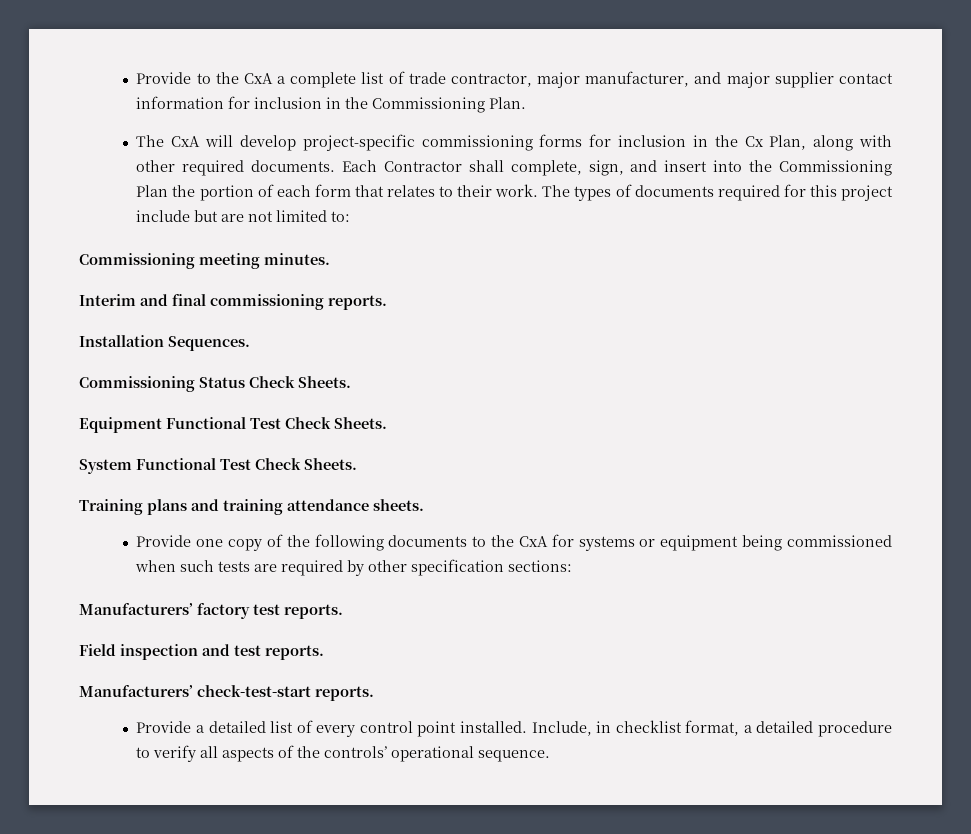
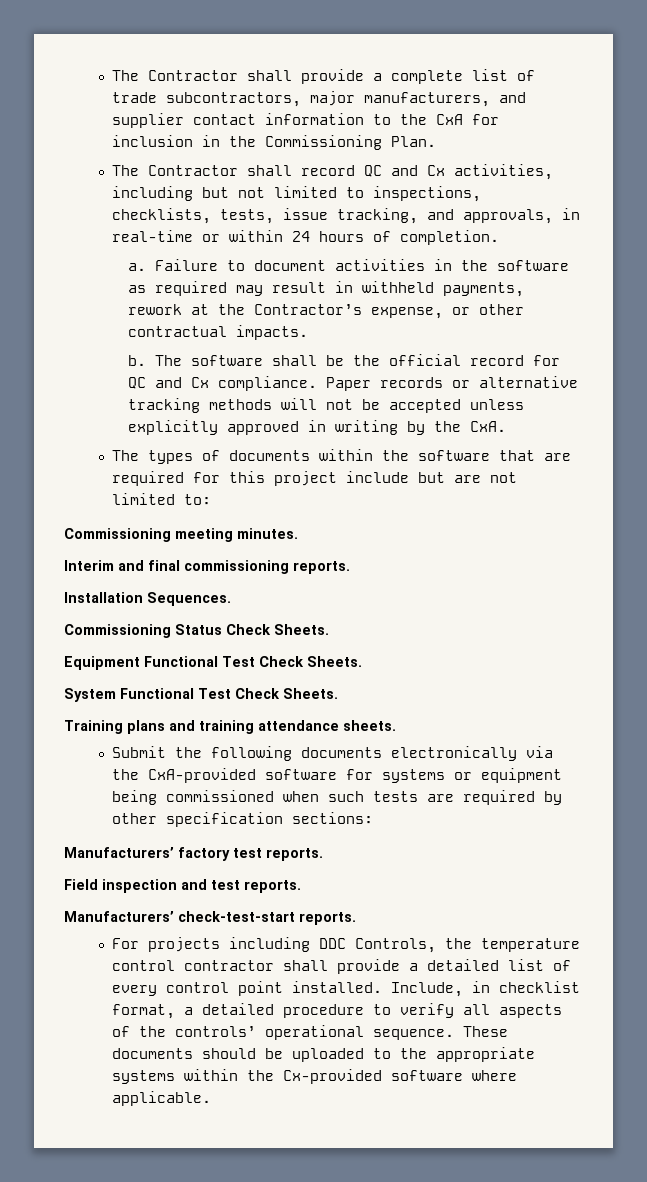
[136,72,273,84] Provide to the CxA -> [111,69,364,84] The Contractor shall provide
[450,71,893,88] [136,96,225,109] contractor, major manufacturer, and major supplier contact information -> [165,91,526,107] [111,113,463,128] subcontractors, major manufacturers, and supplier contact information to the CxA
[171,134,893,151] [136,160,892,176] [136,184,714,201] CxA will develop project-specific commissioning forms for inclusion in the Cx Plan, along with other required documents. Each Contractor shall complete, sign, and insert into the Commissioning Plan the portion of each form that relates to their work. The types of documents -> [147,164,553,180] [111,186,481,202] [111,208,580,224] [111,230,499,245] [127,259,569,271] [127,281,524,297] [127,304,524,319] [127,325,308,340] [127,354,560,366] [127,376,578,391] [127,398,524,413] [127,420,506,435] [111,449,571,464] Contractor shall record QC and Cx activities, including but not limited to inspections, checklists, tests, issue tracking, and approvals, in real-time or within 24 hours of completion. // a. Failure to document activities in the software as required may result in withheld payments, rework at the Contractor’s expense, or other contractual impacts. // b. The software shall be the official record for QC and Cx compliance. Paper records or alternative tracking methods will not be accepted unless explicitly approved in writing by the CxA. // The types of documents within the software that are
[136,534,548,551] Provide one copy of the following documents to the CxA -> [111,746,553,761] [111,768,337,783] Submit the following documents electronically via the CxA-provided software
[136,721,192,733] Provide -> [111,937,580,953] [111,959,400,974] For projects including DDC Controls, the temperature control contractor shall provide
(551, 756) none -> [462,1026,508,1037] [111,1047,535,1062] [111,1069,517,1084] [111,1091,211,1106] These documents should be uploaded to the appropriate systems within the Cx-provided software where applicable.

